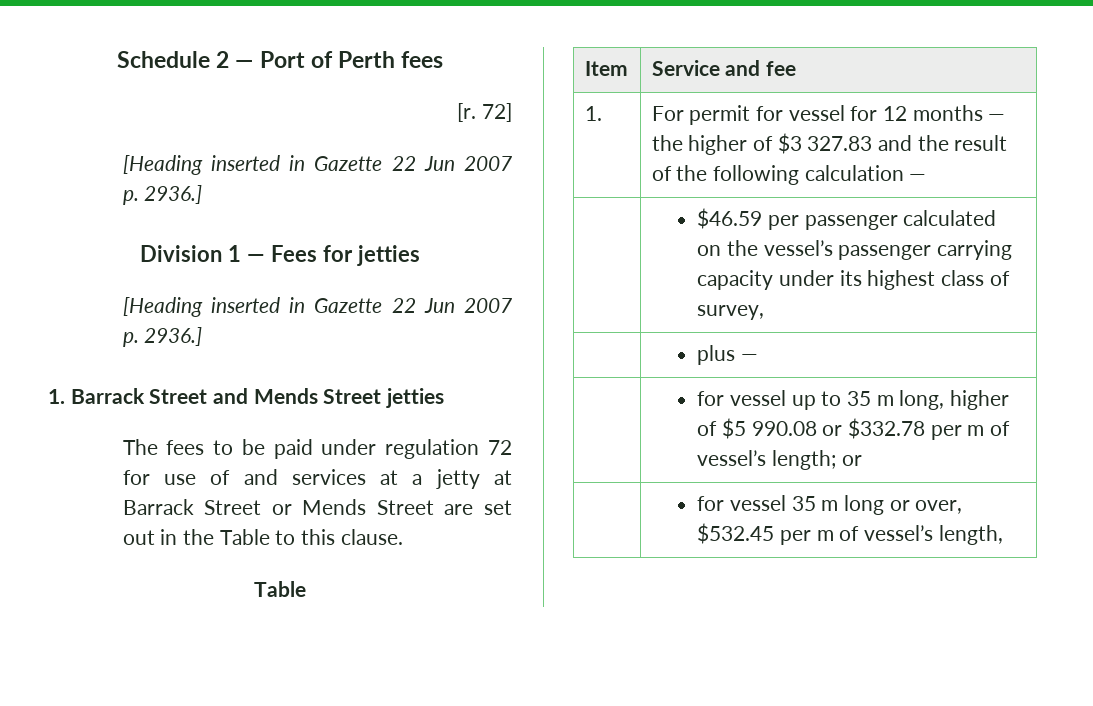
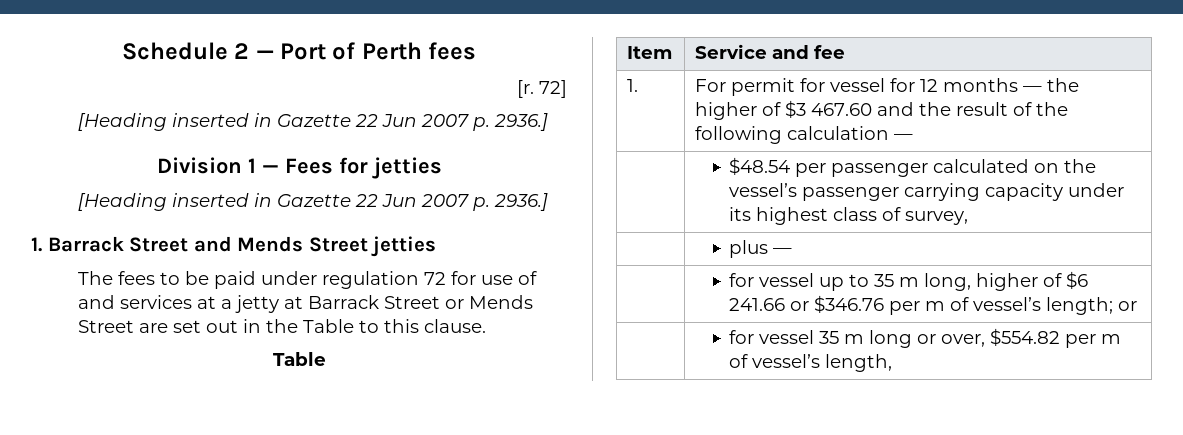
[807,136,873,151] 327.83 -> [811,103,873,116] 467.60
[697,208,763,229] $46.59 -> [729,157,791,175] $48.54
[721,418,925,439] $5 990.08 or $332.78 -> [1066,271,1089,289] [729,295,885,313] $6 241.66 or $346.76
[697,523,775,544] $532.45 -> [990,328,1061,346] $554.82

